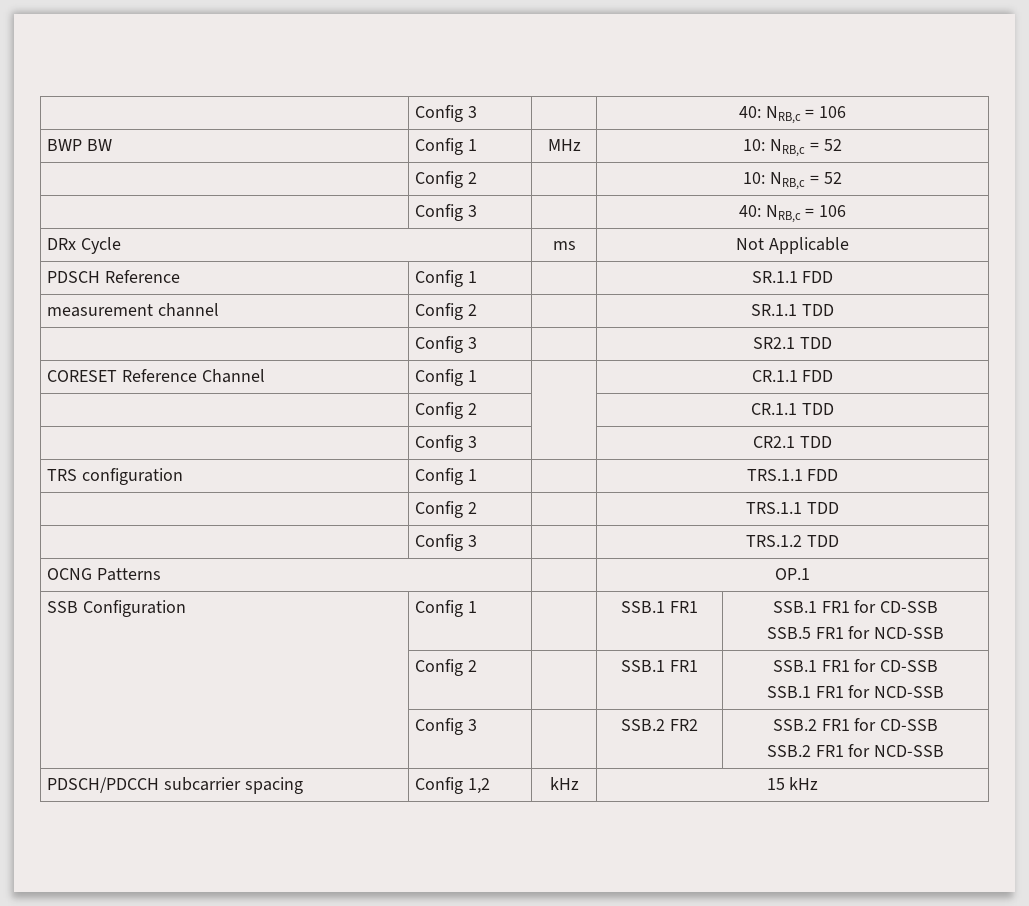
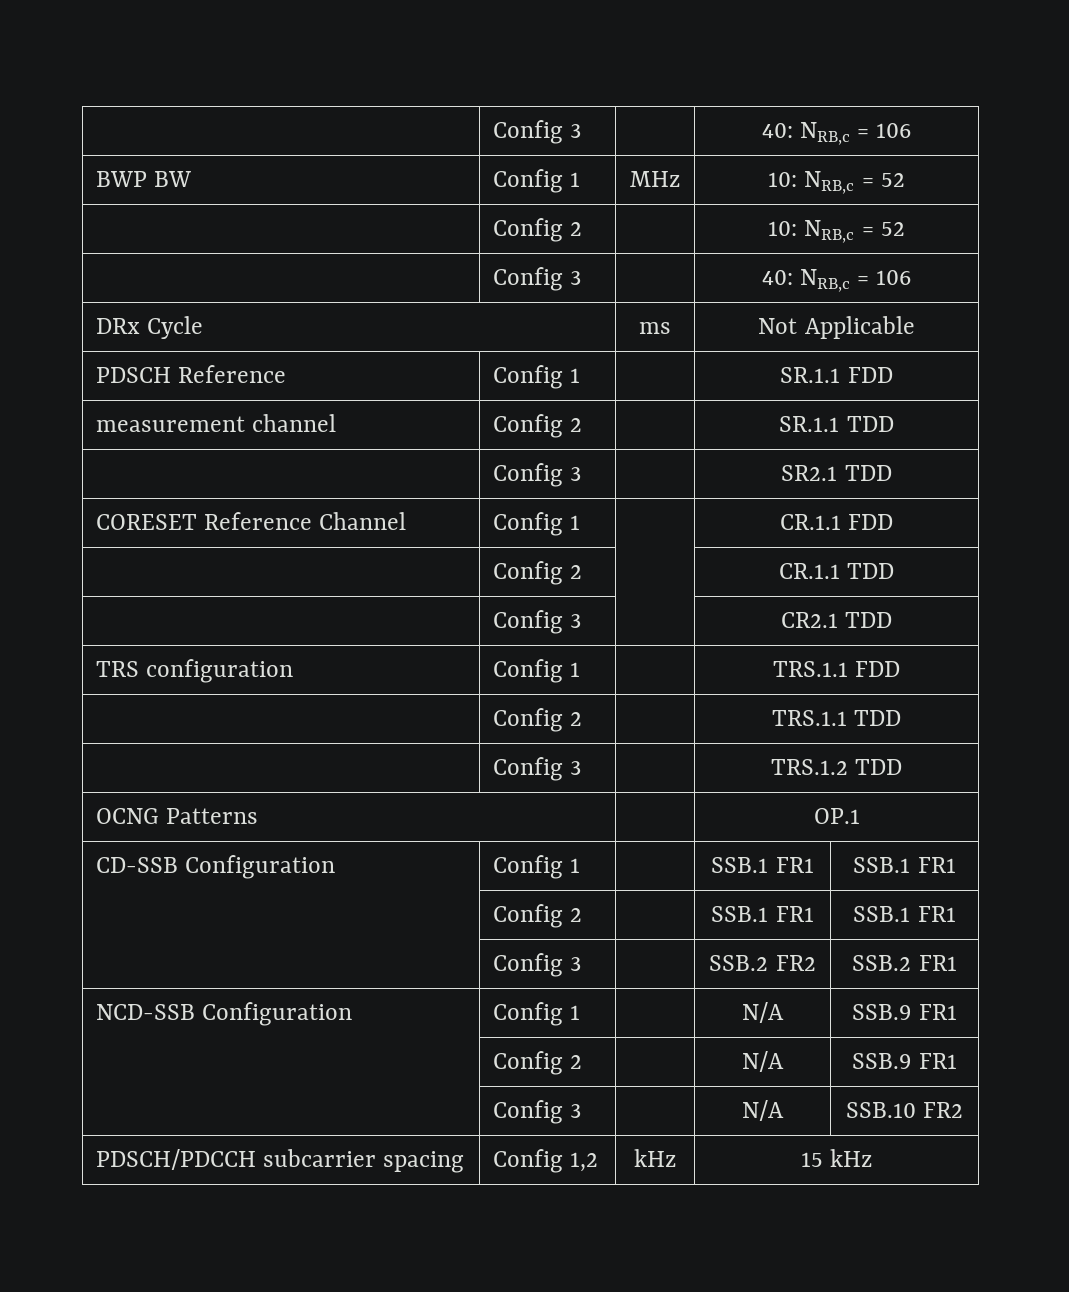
[47,601,79,613] SSB -> [96,857,179,873] CD-SSB
[854,600,939,613] [766,626,945,639] for CD-SSB // SSB.5 FR1 for NCD-SSB -> (956, 865) none
[854,659,939,672] [766,685,945,698] for CD-SSB // SSB.1 FR1 for NCD-SSB -> (956, 914) none
[854,718,939,731] [766,744,945,757] for CD-SSB // SSB.2 FR1 for NCD-SSB -> [96,1002,353,1026] [493,1002,581,1026] [742,1002,784,1023] [852,1004,957,1020] [493,1051,583,1075] [742,1051,784,1072] [852,1053,957,1069] [493,1100,582,1124] [742,1100,784,1121] [845,1102,964,1118] // NCD-SSB Configuration | Config 1 | | N/A | SSB.9 FR1 // | Config 2 | | N/A | SSB.9 FR1 // | Config 3 | | N/A | SSB.10 FR2

